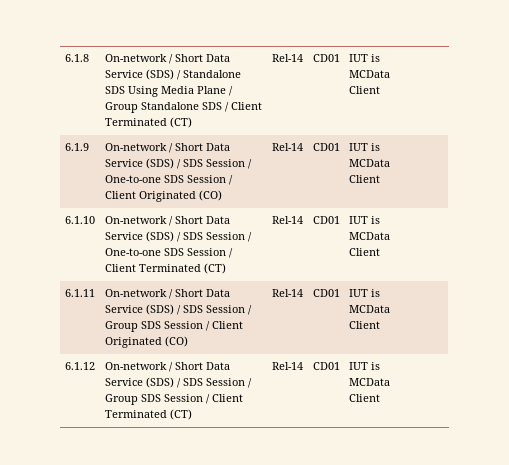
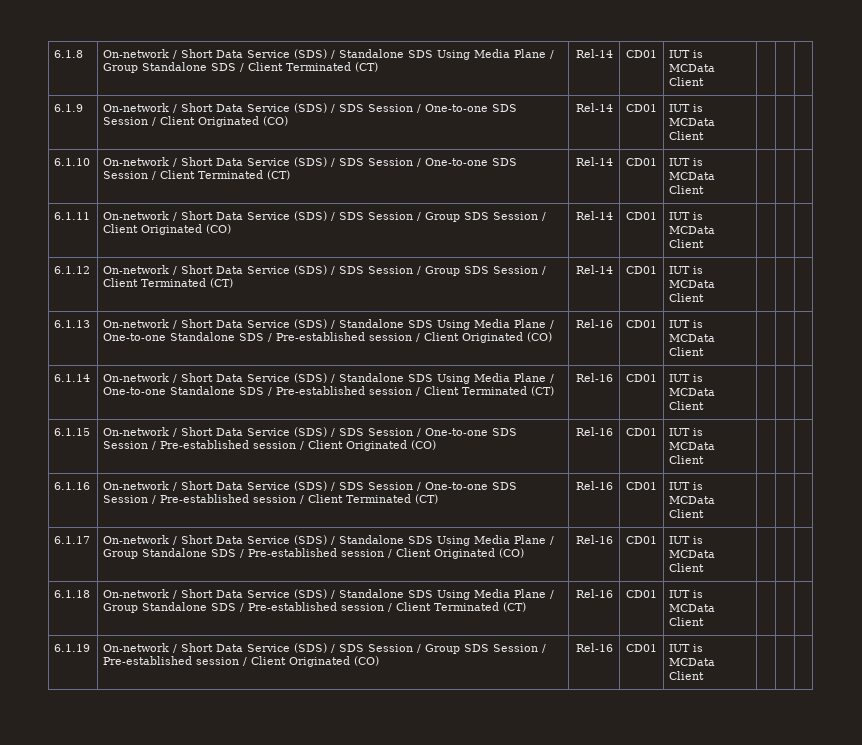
(380, 398) none -> [54,320,91,328] [103,319,555,330] [103,332,553,343] [575,319,613,328] [626,320,657,328] [669,320,704,328] [669,334,716,342] [669,347,705,356] [54,374,91,382] [103,373,555,384] [103,386,555,396] [575,373,613,382] [626,374,657,382] [669,374,704,382] [669,388,716,396] [669,401,705,410] [54,428,91,436] [103,427,518,437] [103,440,437,451] [575,427,613,436] [626,428,657,436] [669,428,704,436] [669,442,716,450] [669,455,705,464] [54,482,91,490] [103,481,518,491] [103,494,439,504] [575,481,613,490] [626,482,657,490] [669,482,704,490] [669,496,716,504] [669,509,705,518] [54,536,91,544] [103,535,555,546] [103,548,525,559] [575,535,613,544] [626,536,657,544] [669,536,704,544] [669,550,716,558] [669,563,705,572] [54,590,91,598] [103,589,555,600] [103,602,527,613] [575,589,613,598] [626,590,657,598] [669,590,704,598] [669,604,716,612] [669,617,705,626] [54,644,91,652] [103,643,547,654] [103,656,380,667] [575,643,613,652] [626,644,657,652] [669,644,704,652] [669,658,716,666] [669,671,705,680] // 6.1.13 | On-network / Short Data Service (SDS) / Standalone SDS Using Media Plane / One-to-one Standalone SDS / Pre-established session / Client Originated (CO) | Rel-16 | CD01 | IUT is MCData Client | | | // 6.1.14 | On-network / Short Data Service (SDS) / Standalone SDS Using Media Plane / One-to-one Standalone SDS / Pre-established session / Client Terminated (CT) | Rel-16 | CD01 | IUT is MCData Client | | | // 6.1.15 | On-network / Short Data Service (SDS) / SDS Session / One-to-one SDS Session / Pre-established session / Client Originated (CO) | Rel-16 | CD01 | IUT is MCData Client | | | // 6.1.16 | On-network / Short Data Service (SDS) / SDS Session / One-to-one SDS Session / Pre-established session / Client Terminated (CT) | Rel-16 | CD01 | IUT is MCData Client | | | // 6.1.17 | On-network / Short Data Service (SDS) / Standalone SDS Using Media Plane / Group Standalone SDS / Pre-established session / Client Originated (CO) | Rel-16 | CD01 | IUT is MCData Client | | | // 6.1.18 | On-network / Short Data Service (SDS) / Standalone SDS Using Media Plane / Group Standalone SDS / Pre-established session / Client Terminated (CT) | Rel-16 | CD01 | IUT is MCData Client | | | // 6.1.19 | On-network / Short Data Service (SDS) / SDS Session / Group SDS Session / Pre-established session / Client Originated (CO) | Rel-16 | CD01 | IUT is MCData Client | | |

